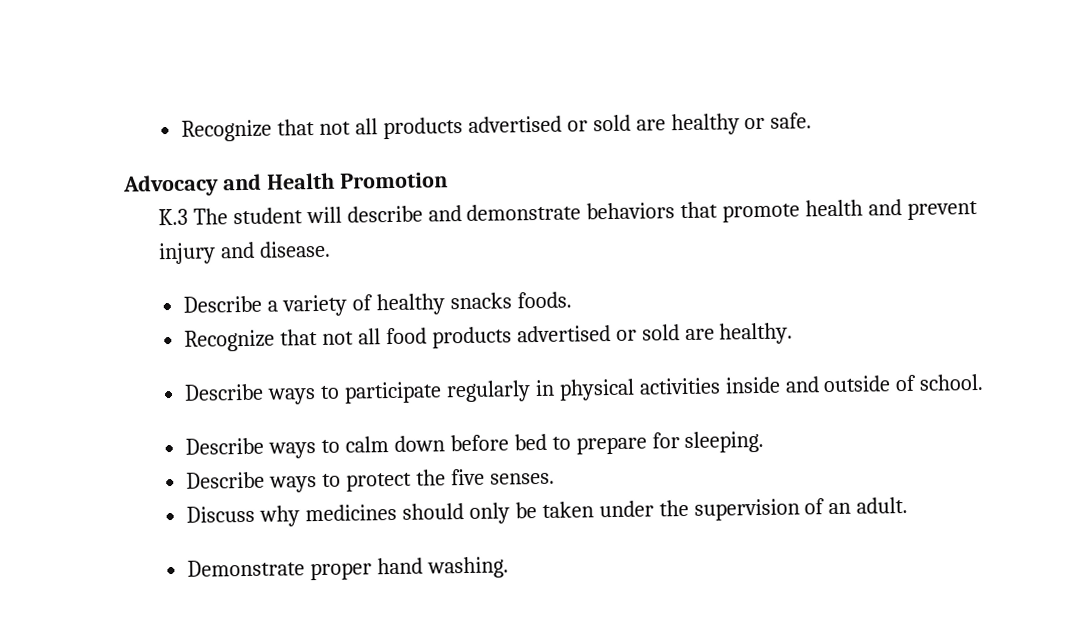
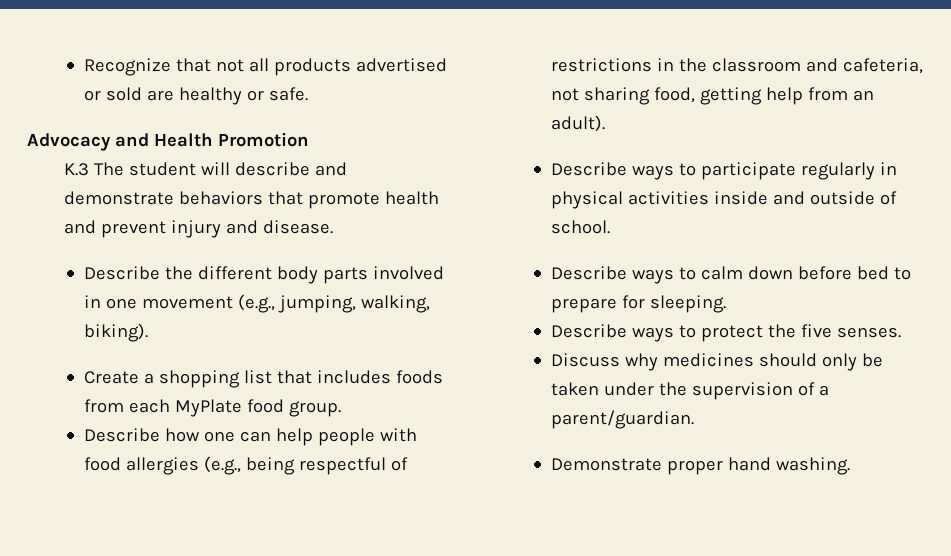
[266,291,572,317] [184,322,794,352] a variety of healthy snacks foods. // Recognize that not all food products advertised or sold are healthy. -> [164,266,444,284] [83,294,430,313] [83,323,148,342] [83,370,443,388] [83,399,341,417] [83,428,417,446] [83,456,408,475] [550,58,923,74] [550,87,874,105] [550,115,605,132] the different body parts involved in one movement (e.g., jumping, walking, biking). // Create a shopping list that includes foods from each MyPlate food group. // Describe how one can help people with food allergies (e.g., being respectful of restrictions in the classroom and cafeteria, not sharing food, getting help from an adult).
[828,496,909,515] an adult. -> [818,385,829,396] [550,410,694,429] a parent/guardian.

